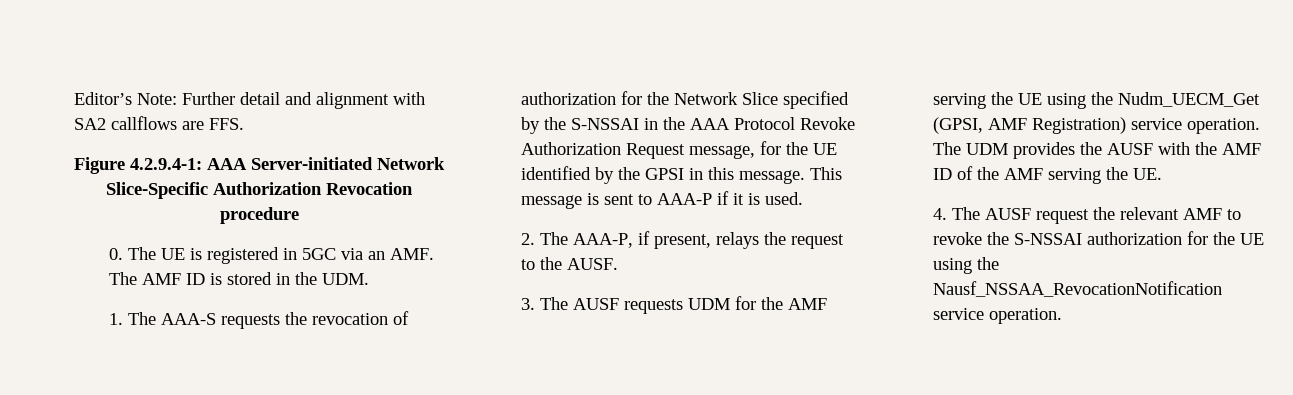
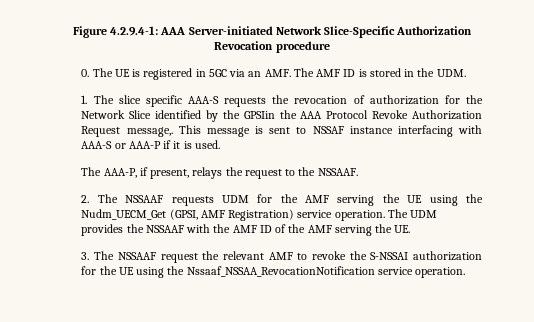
[74,92,425,109] [74,116,244,130] Editor’s Note: Further detail and alignment with SA2 callflows are FFS. // -> (72, 32) none
(156, 318) none -> [118,95,182,107] slice specific
[782,91,849,109] [520,117,658,134] specified by the S-NSSAI in -> [155,110,275,122] identified by the GPSIin
[688,141,837,159] [520,166,805,184] message, for the UE identified by the GPSI in this message. -> [126,127,173,137] message,.
(652, 199) none -> [312,125,483,137] [81,141,126,149] NSSAF instance interfacing with AAA-S or
[520,233,535,245] 2. -> (220, 144) none
[566,258,618,270] [520,297,619,310] AUSF. // 3. The AUSF -> [317,168,358,176] [81,194,164,203] NSSAAF. // 2. The NSSAAF
[1106,143,1153,155] AUSF -> [145,225,184,233] NSSAAF
[932,207,1031,220] 4. The AUSF -> [81,251,156,260] 3. The NSSAAF
[932,281,1222,297] Nausf_NSSAA_RevocationNotification -> [186,266,375,277] Nssaaf_NSSAA_RevocationNotification

